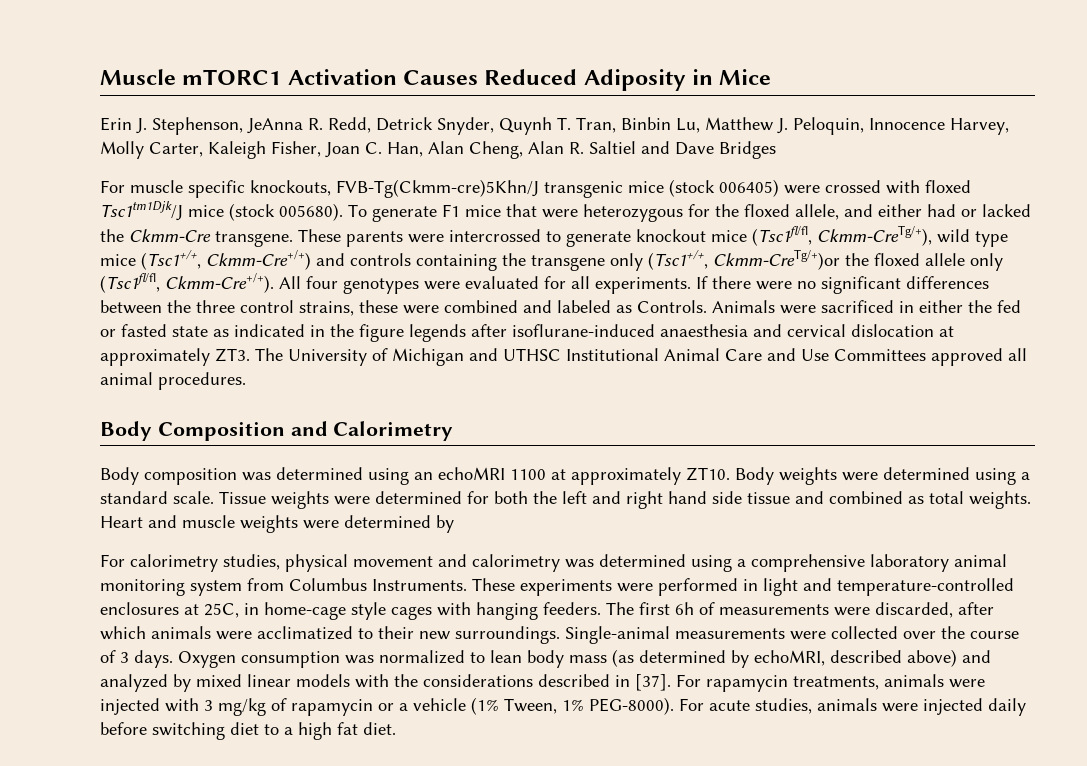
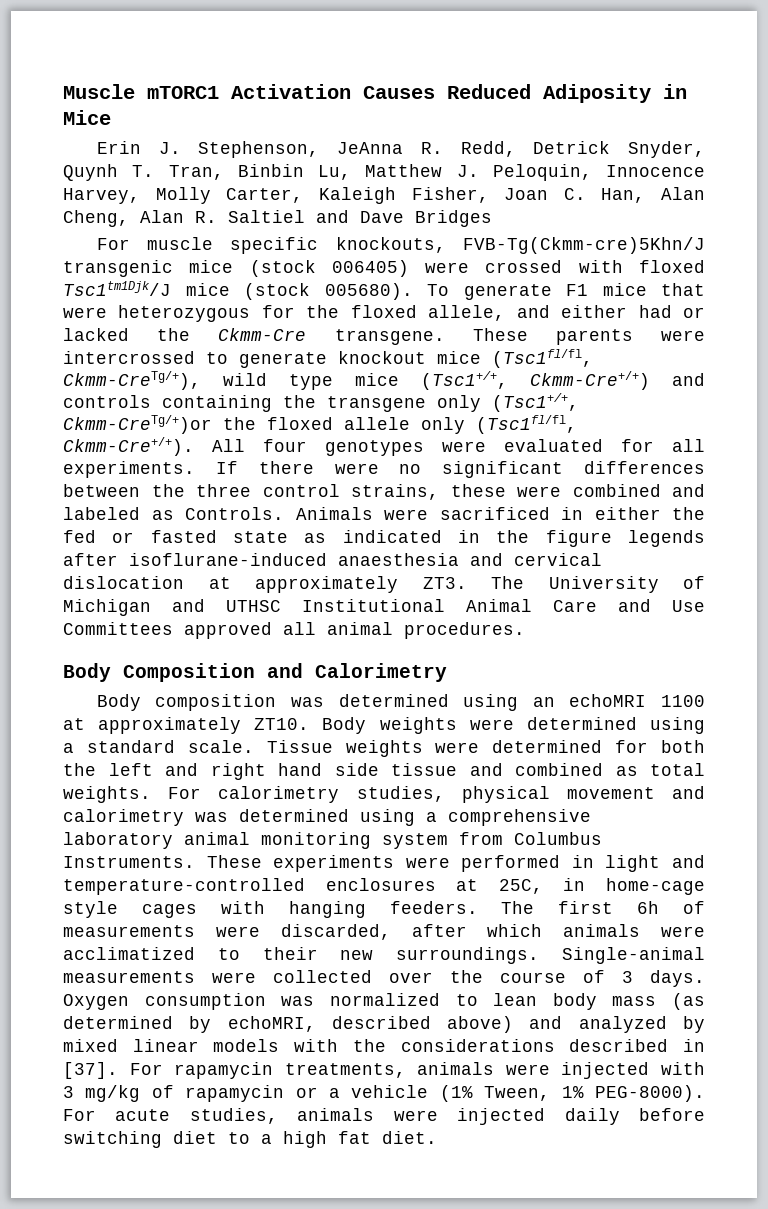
[100,515,454,533] Heart and muscle weights were determined by // -> (151, 794) none

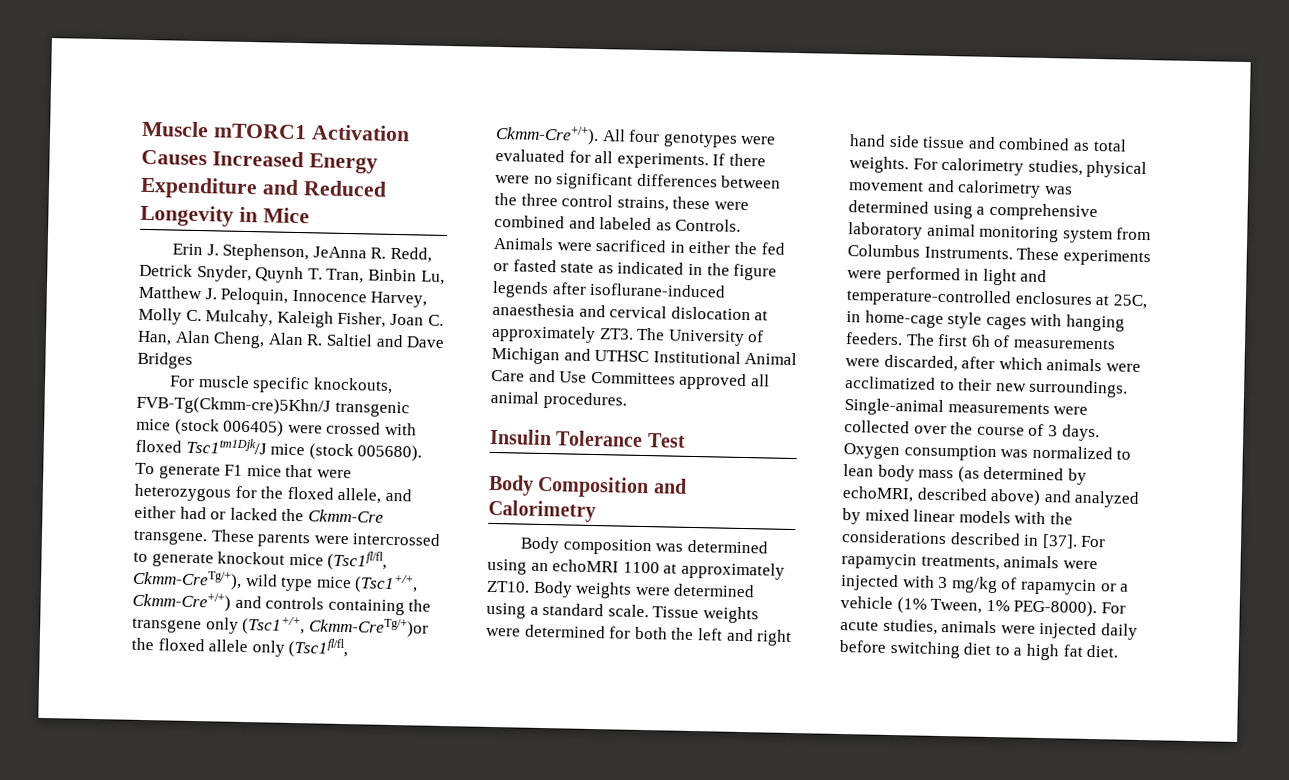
[447,84,651,103] Reduced Adiposity -> [211,150,378,174] [140,176,387,200] [140,204,234,227] Increased Energy Expenditure and Reduced Longevity
[226,188,304,203] Carter, -> [185,309,274,327] C. Mulcahy,
(525, 630) none -> [489,428,686,448] // Insulin Tolerance Test

